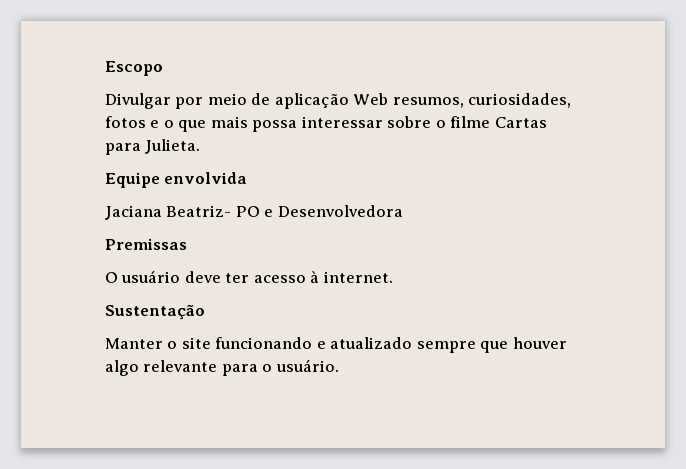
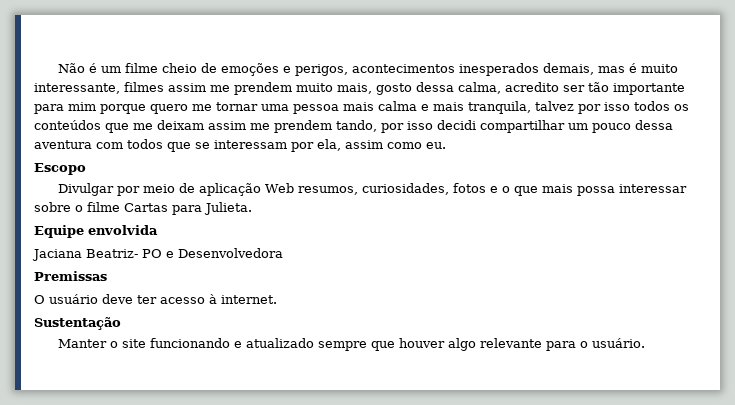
(105, 68) none -> [58,63,679,76] [34,82,685,95] [34,101,689,114] [34,120,673,133] [34,139,446,152] Não é um filme cheio de emoções e perigos, acontecimentos inesperados demais, mas é muito interessante, filmes assim me prendem muito mais, gosto dessa calma, acredito ser tão importante para mim porque quero me tornar uma pessoa mais calma e mais tranquila, talvez por isso todos os conteúdos que me deixam assim me prendem tando, por isso decidi compartilhar um pouco dessa aventura com todos que se interessam por ela, assim como eu. //

